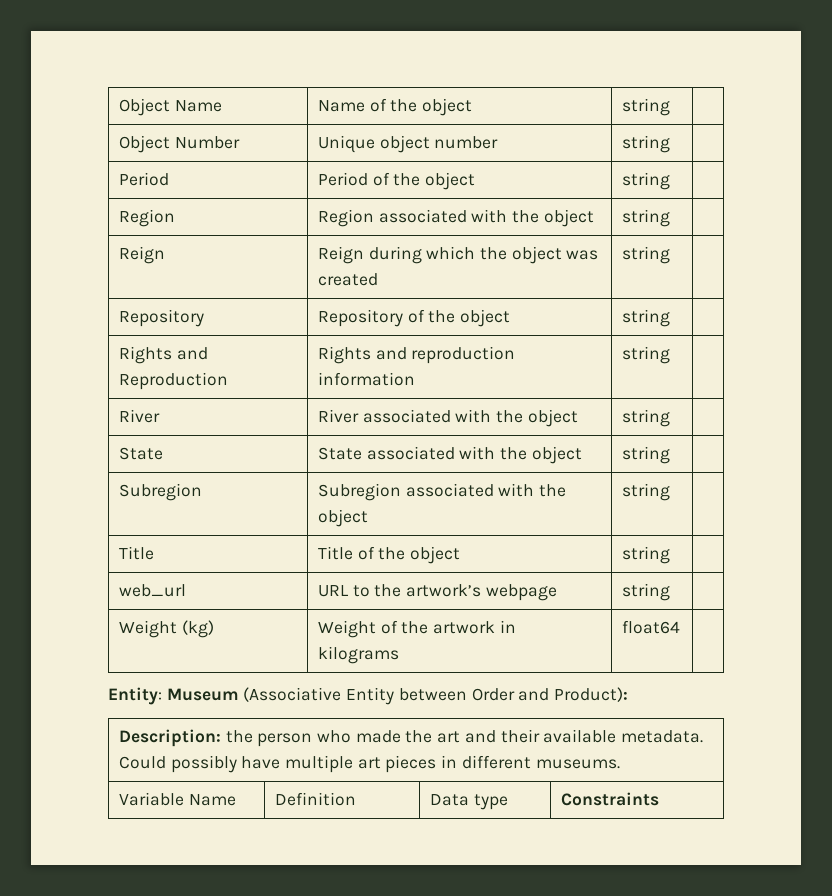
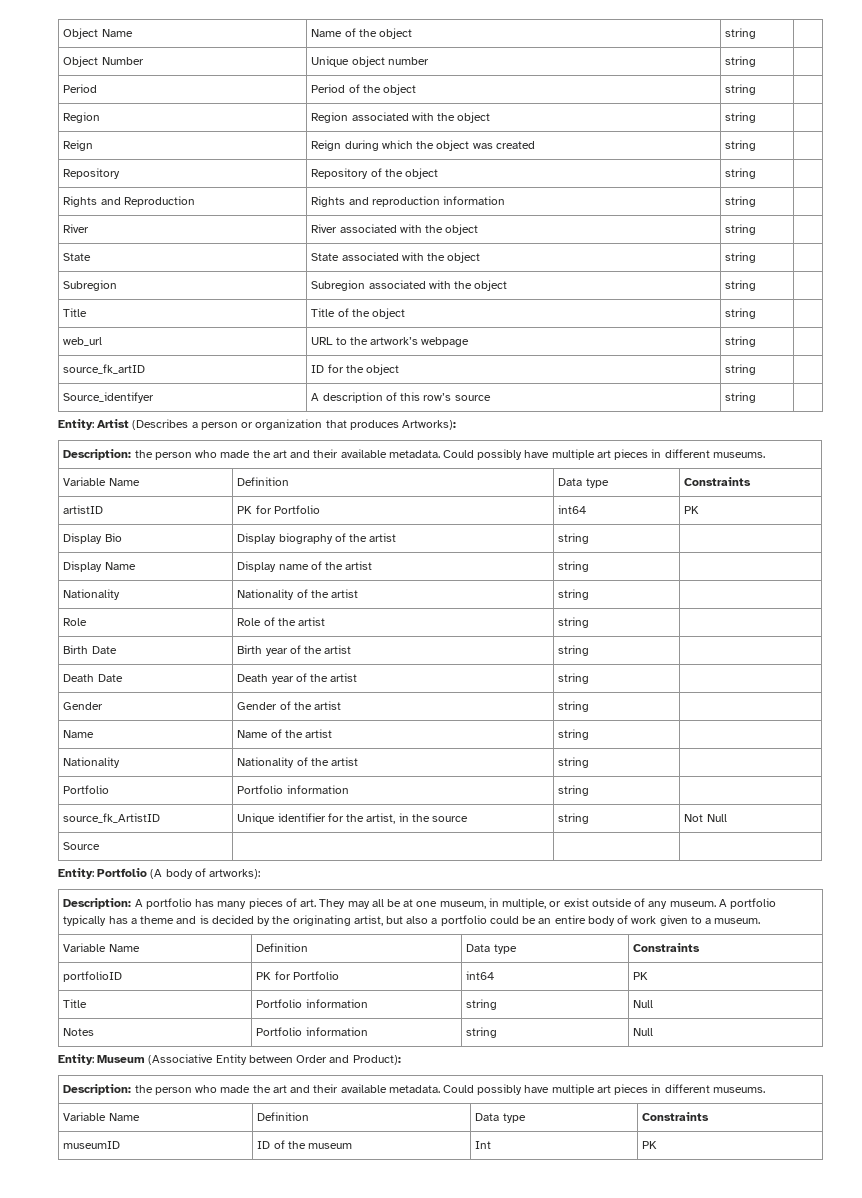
[118,620,214,638] [317,620,516,638] [317,646,399,664] [621,620,680,634] Weight (kg) | Weight of the artwork in kilograms | float64 | -> [63,364,146,374] [311,364,400,375] [725,364,757,375] [63,392,155,403] [311,392,491,403] [725,392,757,403] [58,419,457,430] [63,449,765,460] [63,477,140,486] [237,477,290,486] [558,478,609,488] [684,477,752,486] [63,505,104,514] [237,505,320,514] [558,505,587,514] [684,506,700,514] [63,533,122,544] [237,533,397,544] [558,533,590,544] [63,561,136,572] [237,561,373,572] [558,561,590,572] [63,589,121,600] [237,589,359,600] [558,589,590,600] [63,618,88,626] [237,617,326,626] [558,617,590,628] [63,645,117,654] [237,645,352,656] [558,645,590,656] [63,674,123,682] [237,673,358,684] [558,673,590,684] [63,702,104,710] [237,701,342,710] [558,701,590,712] [63,730,95,738] [237,729,333,738] [558,729,590,740] [63,757,121,768] [237,757,359,768] [558,757,590,768] [63,785,110,794] [237,785,349,794] [558,785,590,796] [63,813,161,823] [237,813,469,824] [558,813,590,824] [684,814,727,822] [63,842,101,850] [58,868,261,879] [63,898,777,909] [63,915,761,926] [63,943,140,952] [256,943,309,952] [466,944,517,954] [633,943,701,952] [63,971,123,982] [256,971,339,980] [466,971,495,980] [633,972,649,980] [63,999,88,1008] [256,999,368,1008] [466,999,498,1010] [633,1000,654,1008] [63,1028,95,1036] [256,1027,368,1036] [466,1027,498,1038] [633,1028,654,1036] source_fk_artID | ID for the object | string | // Source_identifyer | A description of this row’s source | string | // Entity: Artist (Describes a person or organization that produces Artworks): // Description: the person who made the art and their available metadata. Could possibly have multiple art pieces in different museums. // Variable Name | Definition | Data type | Constraints // artistID | PK for Portfolio | int64 | PK // Display Bio | Display biography of the artist | string | // Display Name | Display name of the artist | string | // Nationality | Nationality of the artist | string | // Role | Role of the artist | string | // Birth Date | Birth year of the artist | string | // Death Date | Death year of the artist | string | // Gender | Gender of the artist | string | // Name | Name of the artist | string | // Nationality | Nationality of the artist | string | // Portfolio | Portfolio information | string | // source_fk_ArtistID | Unique identifier for the artist, in the source | string | Not Null // Source | | | // Entity: Portfolio (A body of artworks): // Description: A portfolio has many pieces of art. They may all be at one museum, in multiple, or exist outside of any museum. A portfolio typically has a theme and is decided by the originating artist, but also a portfolio could be an entire body of work given to a museum. // Variable Name | Definition | Data type | Constraints // portfolioID | PK for Portfolio | int64 | PK // Title | Portfolio information | string | Null // Notes | Portfolio information | string | Null
(659, 799) none -> [63,1141,121,1149] [257,1140,353,1149] [475,1141,492,1149] [642,1141,658,1149] // museumID | ID of the museum | Int | PK

